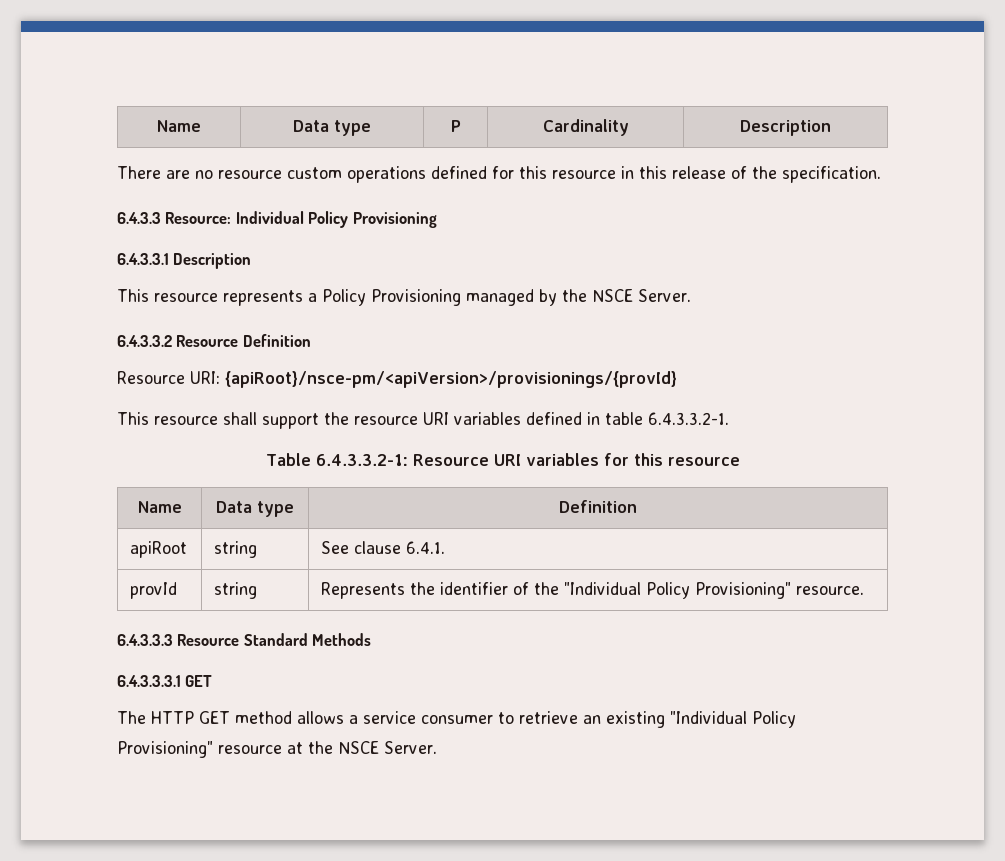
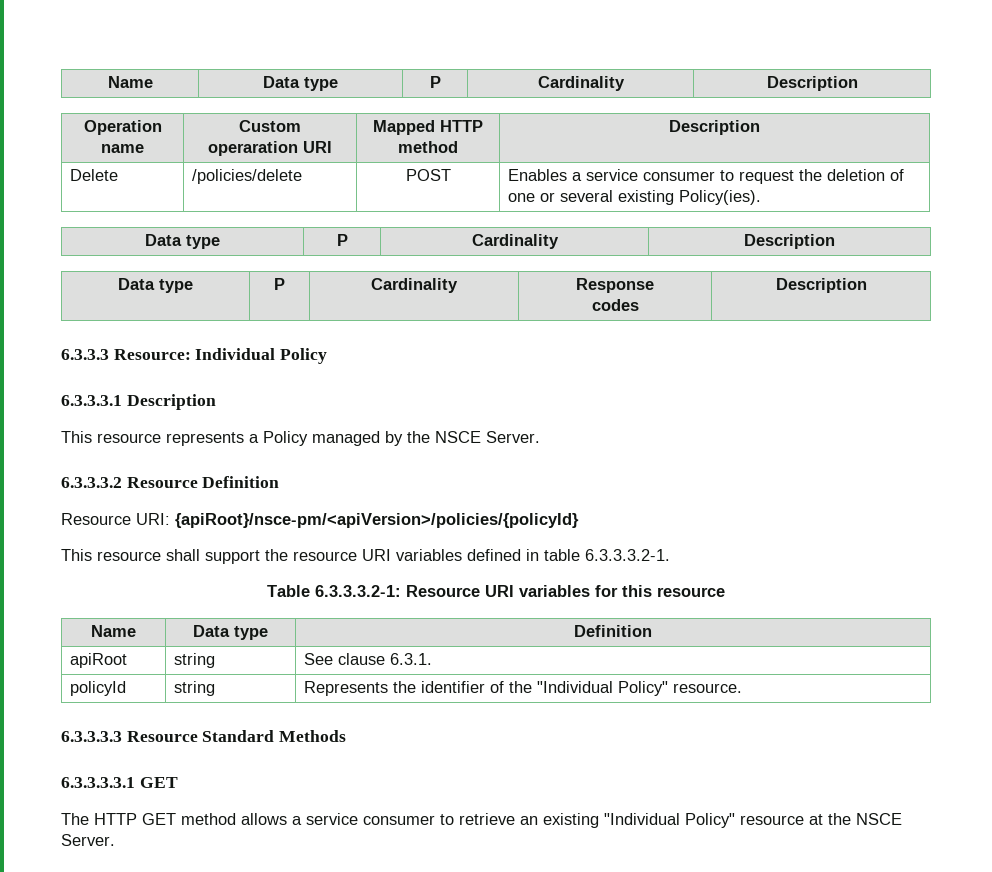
[117,166,881,183] [117,212,161,224] // There are no resource custom operations defined for this resource in this release of the specification. // 6.4.3.3 -> [83,120,162,135] [101,144,144,153] [239,120,301,132] [208,141,332,156] [373,120,483,135] [398,141,458,153] [669,120,760,135] [69,169,118,181] [191,169,302,184] [405,169,451,181] [507,169,904,184] [507,190,761,205] [145,234,220,249] [336,234,348,246] [471,234,559,249] [744,234,835,249] [118,278,193,293] [274,278,285,290] [371,278,458,293] [576,278,654,293] [591,299,639,311] [775,278,867,293] [61,349,109,360] // Operation name | Custom operaration URI | Mapped HTTP method | Description // Delete | /policies/delete | POST | Enables a service consumer to request the deletion of one or several existing Policy(ies). // Data type | P | Cardinality | Description // Data type | P | Cardinality | Response // codes | Description // 6.3.3.3
[352,212,437,228] [117,253,169,265] Provisioning // 6.4.3.3.1 -> [61,395,122,406] // 6.3.3.3.1
[371,289,461,306] Provisioning -> (308, 438) none
[117,335,172,347] 6.4.3.3.2 -> [61,477,122,488] 6.3.3.3.2
[225,371,677,388] {apiRoot}/nsce-pm/<apiVersion>/provisionings/{provId} -> [175,513,579,528] {apiRoot}/nsce-pm/<apiVersion>/policies/{policyId}
[648,412,729,425] 6.4.3.3.2-1. -> [585,549,670,561] 6.3.3.3.2-1.
[315,454,408,466] 6.4.3.3.2-1: -> [315,585,401,597] 6.3.3.3.2-1:
[406,541,446,554] [130,582,178,599] 6.4.1. // provId -> [389,653,432,665] [69,681,126,696] 6.3.1. // policyId
[646,582,792,599] Policy Provisioning" -> [617,681,668,696] Policy"
[117,634,173,646] 6.4.3.3.3 -> [61,731,122,742] 6.3.3.3.3
[117,675,181,687] 6.4.3.3.3.1 -> [61,777,135,788] 6.3.3.3.3.1
[752,711,796,728] [117,741,213,758] Policy Provisioning" -> [685,813,735,828] Policy"

